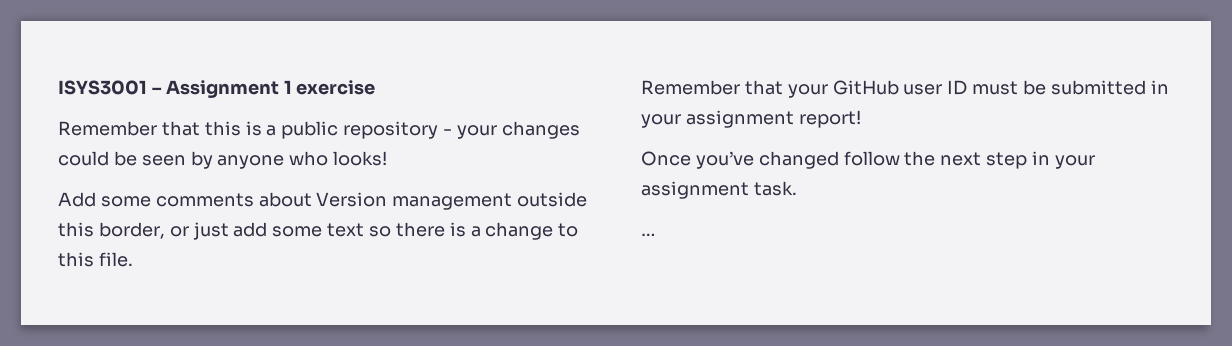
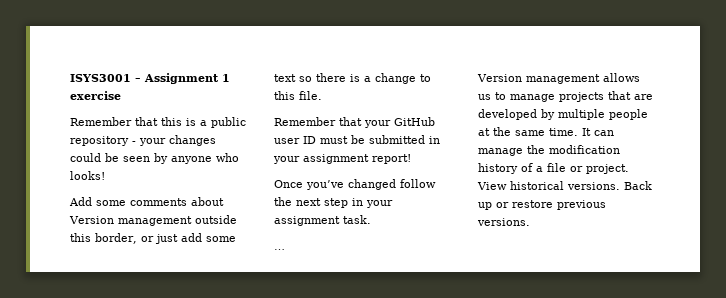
(656, 234) none -> [477,73,640,84] [478,91,653,102] [478,109,648,120] [478,127,614,136] [478,145,620,156] [478,163,629,174] [477,181,652,190] [478,200,606,210] [477,218,530,226] // Version management allows us to manage projects that are developed by multiple people at the same time. It can manage the modification history of a file or project. View historical versions. Back up or restore previous versions.

